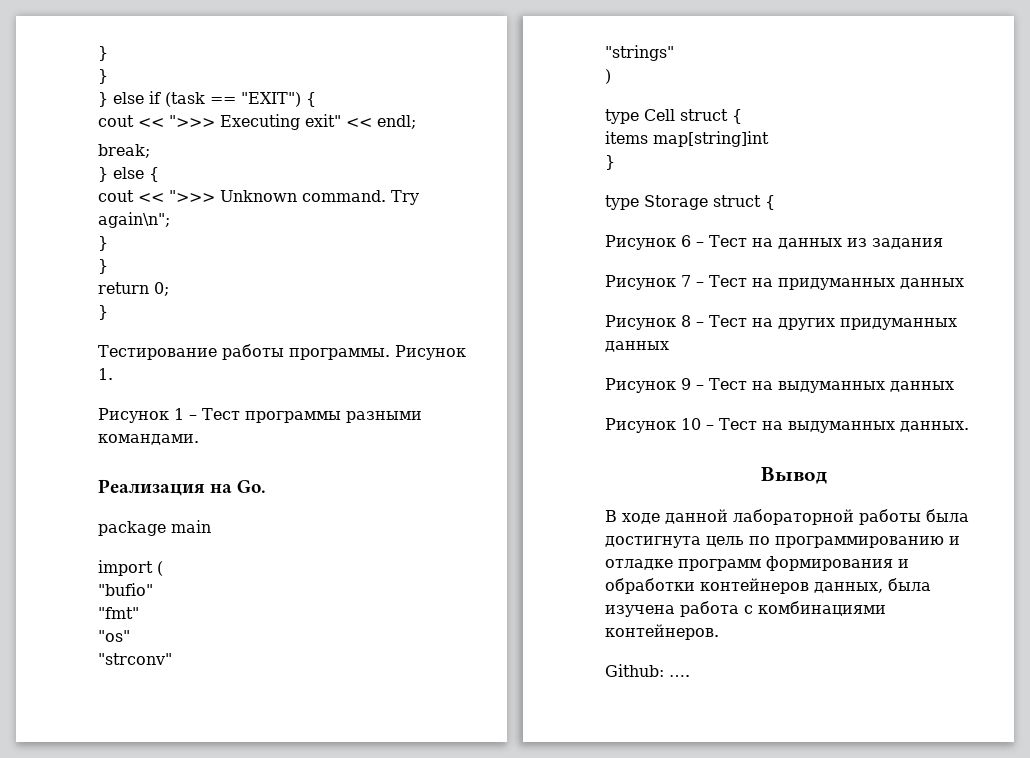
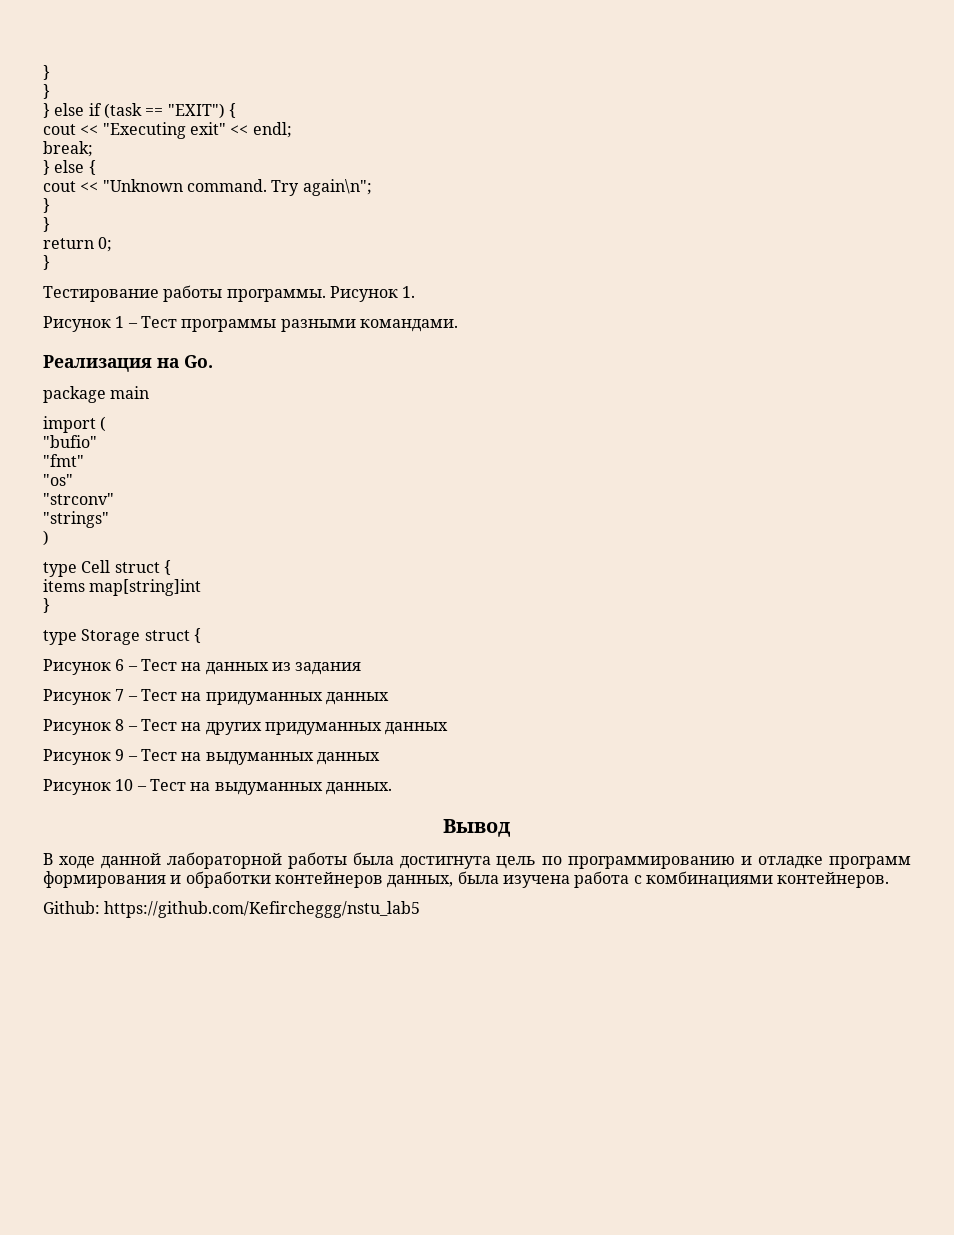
[169,114,300,130] ">>> Executing -> [102,122,186,139] "Executing
[169,190,297,202] ">>> Unknown -> [102,179,183,192] "Unknown
[669,675,690,677] …. -> [104,901,421,918] https://github.com/Kefircheggg/nstu_lab5

